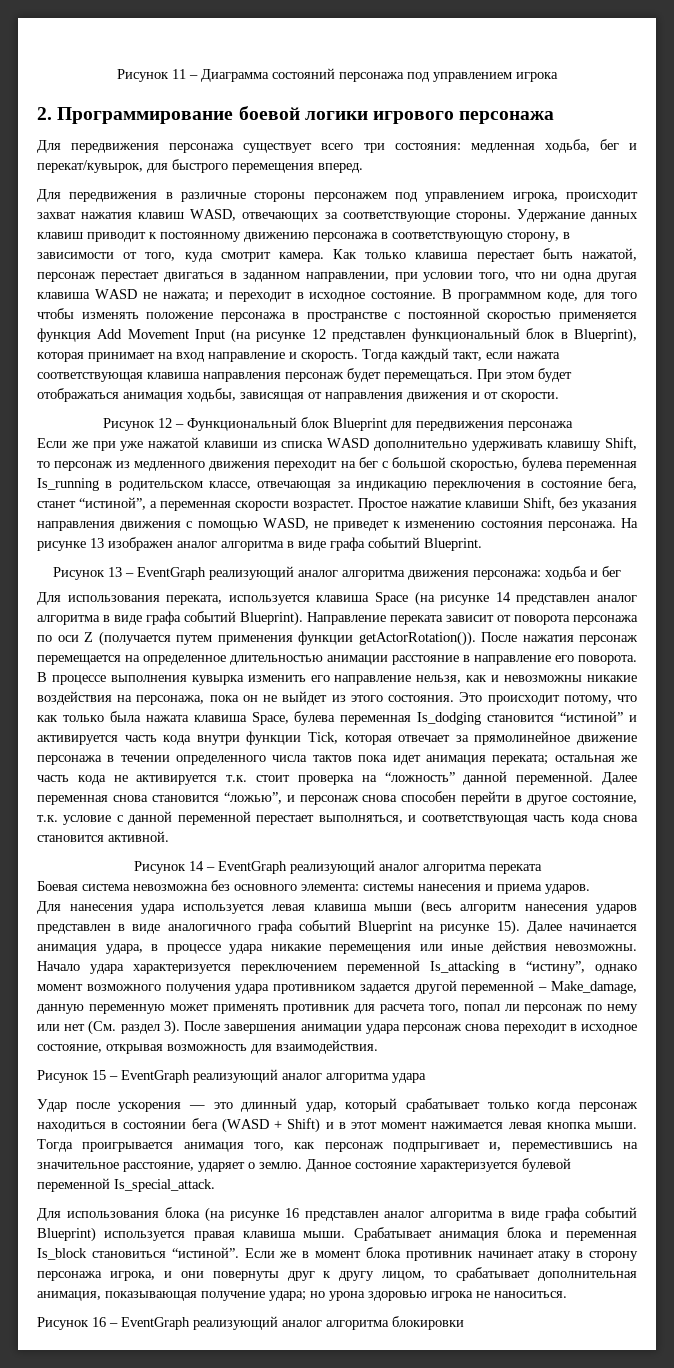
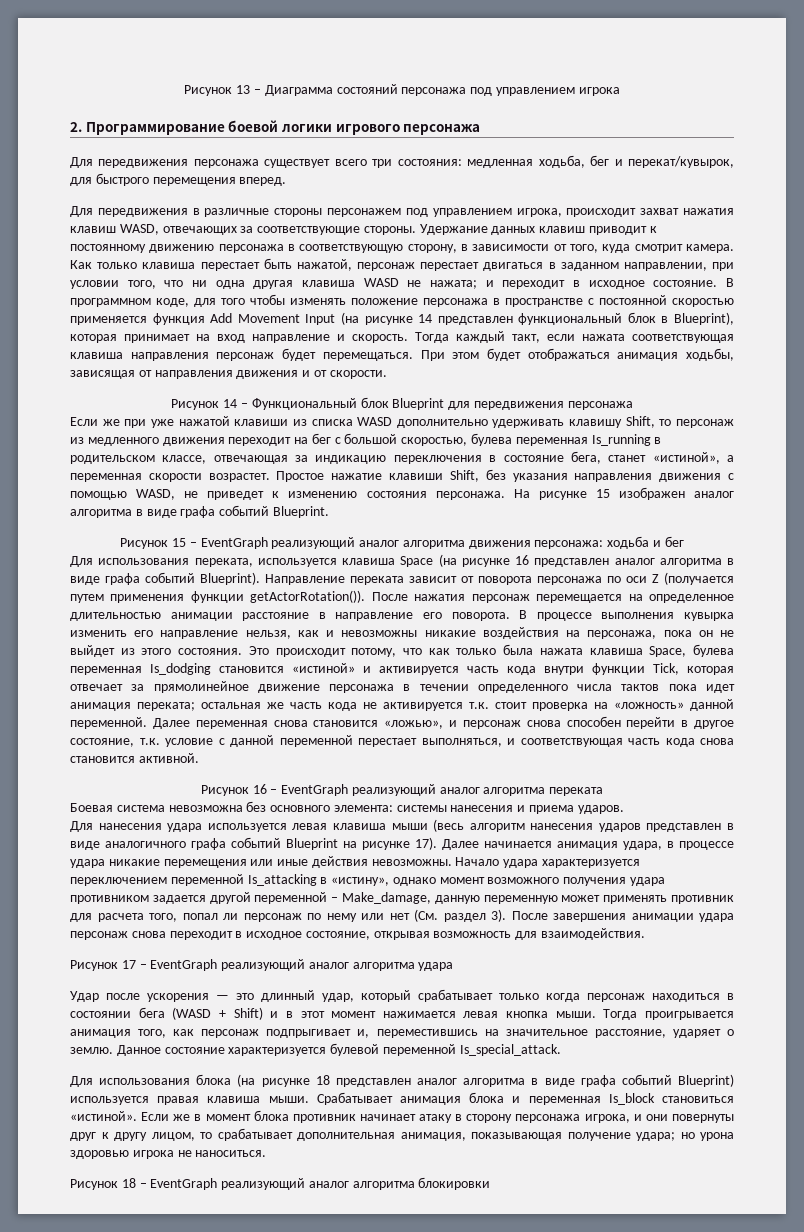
[117,69,186,82] Рисунок 11 -> [184,85,251,96] Рисунок 13
[311,329,326,339] 12 -> [418,314,433,323] 14
[157,418,172,428] 12 -> [223,399,238,408] 14
[79,497,146,510] “истиной”, -> [652,452,720,464] «истиной»,
[90,538,104,548] 13 -> [595,489,610,498] 15
[108,567,122,577] 13 -> [171,538,186,547] 15
[495,592,511,602] 14 -> [515,555,529,565] 16
[560,711,624,722] “истиной” -> [292,663,355,673] «истиной»
[384,772,455,782] “ложность” -> [614,702,684,709] «ложность»
[223,792,282,804] “ложью”, -> [384,720,444,729] «ложью»,
[188,861,204,871] 14 -> [252,784,267,794] 16
[496,920,520,935] 15). -> [415,837,437,850] 17).
[526,961,585,974] “истину”, -> [331,877,390,886] «истину»,
[92,1070,106,1080] 15 -> [121,960,136,969] 17
[284,1208,299,1218] 16 -> [315,1075,330,1085] 18
[171,1247,239,1258] “истиной”. -> [70,1111,137,1121] «истиной».
[92,1317,106,1327] 16 -> [121,1178,136,1188] 18

